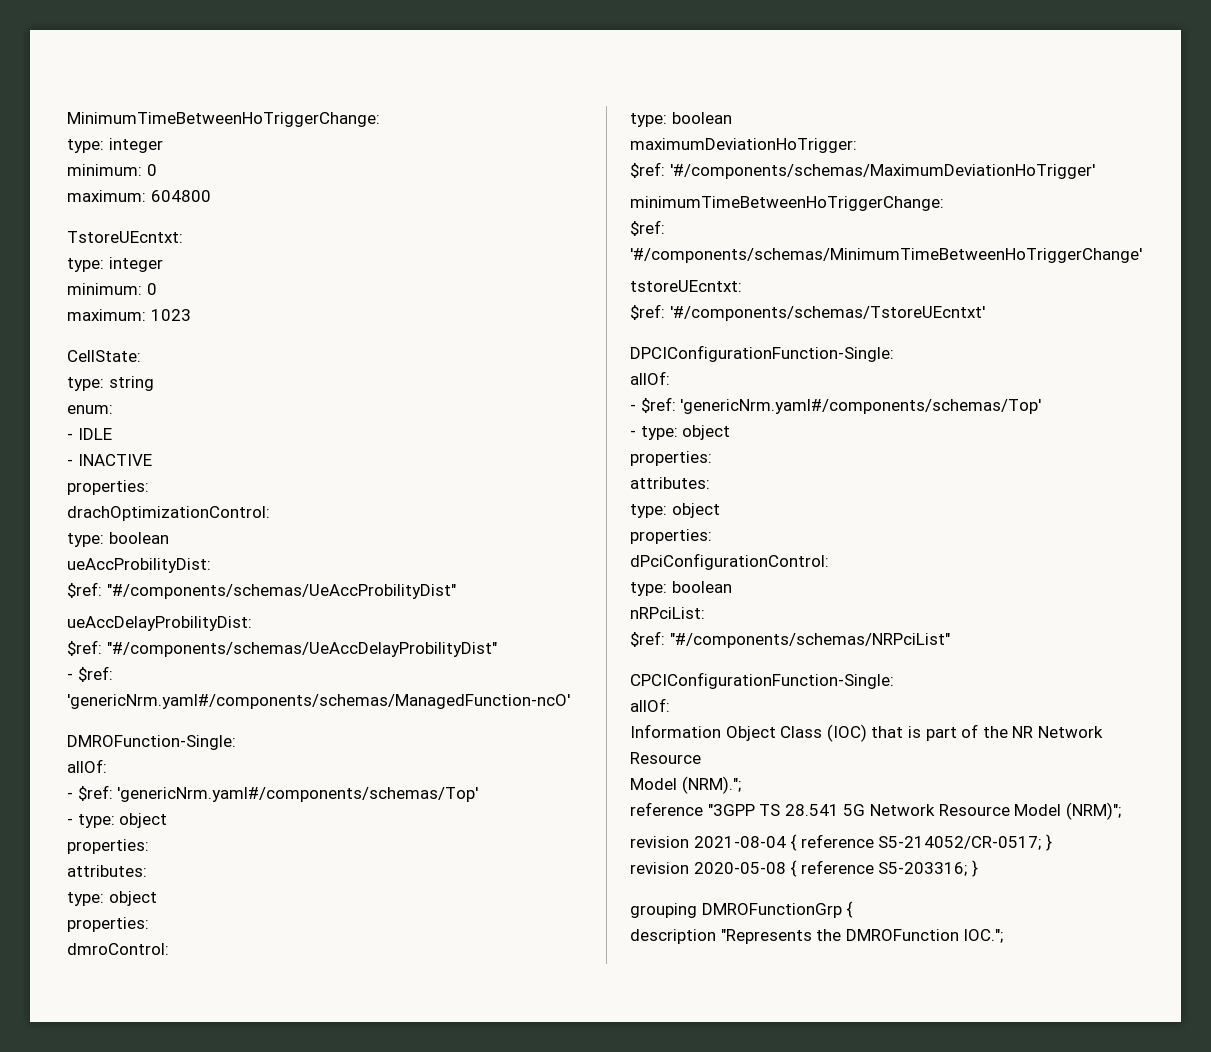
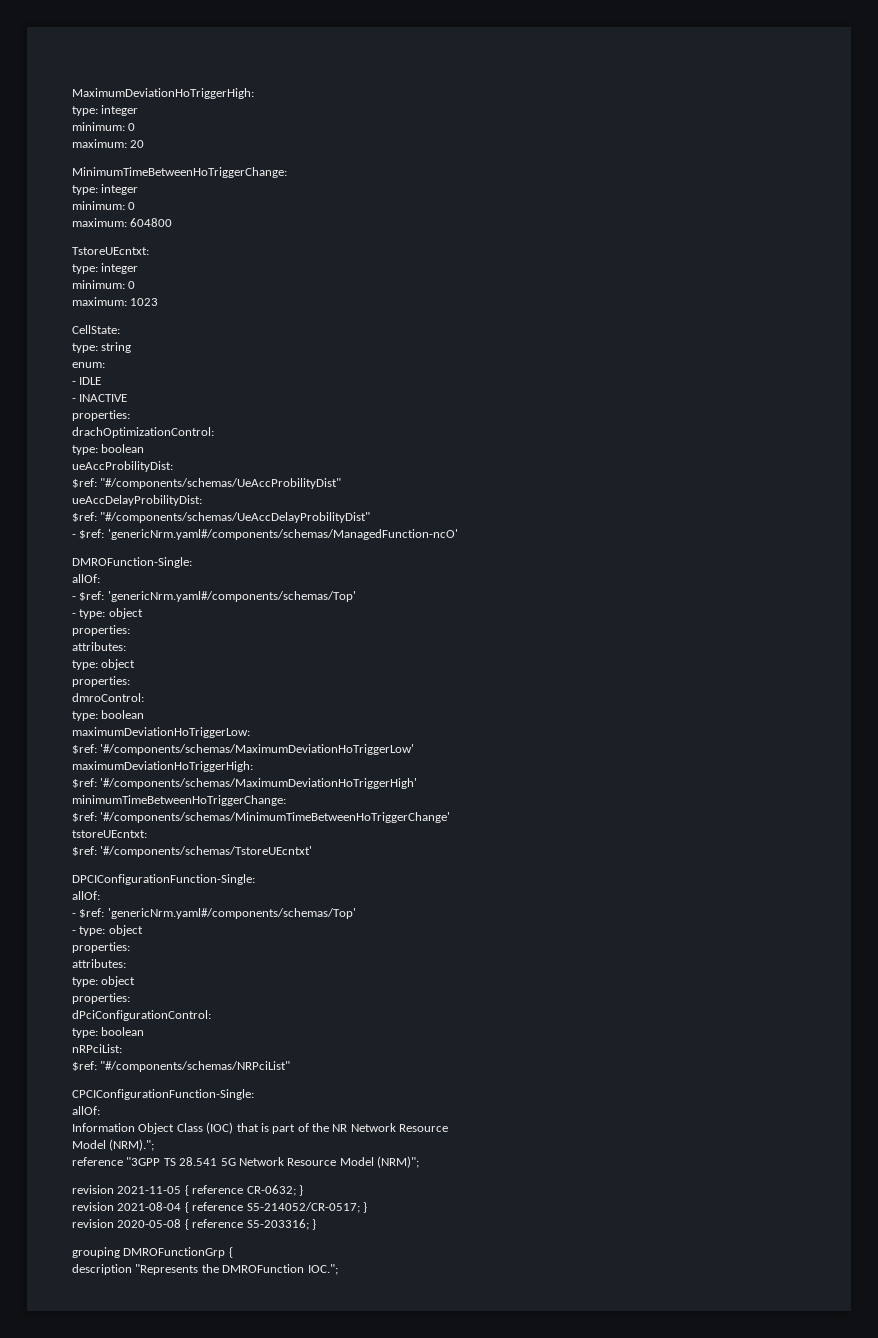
(67, 119) none -> [72,88,254,99] [72,105,139,116] [72,122,136,131] [72,139,145,148] MaximumDeviationHoTriggerHigh: // type: integer // minimum: 0 // maximum: 20 //
[630,138,857,153] [630,162,1095,179] maximumDeviationHoTrigger: // $ref: '#/components/schemas/MaximumDeviationHoTrigger' -> [72,727,250,738] [72,744,415,755] [72,761,253,772] [72,778,418,789] maximumDeviationHoTriggerLow: // $ref: '#/components/schemas/MaximumDeviationHoTriggerLow' // maximumDeviationHoTriggerHigh: // $ref: '#/components/schemas/MaximumDeviationHoTriggerHigh'
(1121, 811) none -> [72,1185,303,1196] // revision 2021-11-05 { reference CR-0632; }

